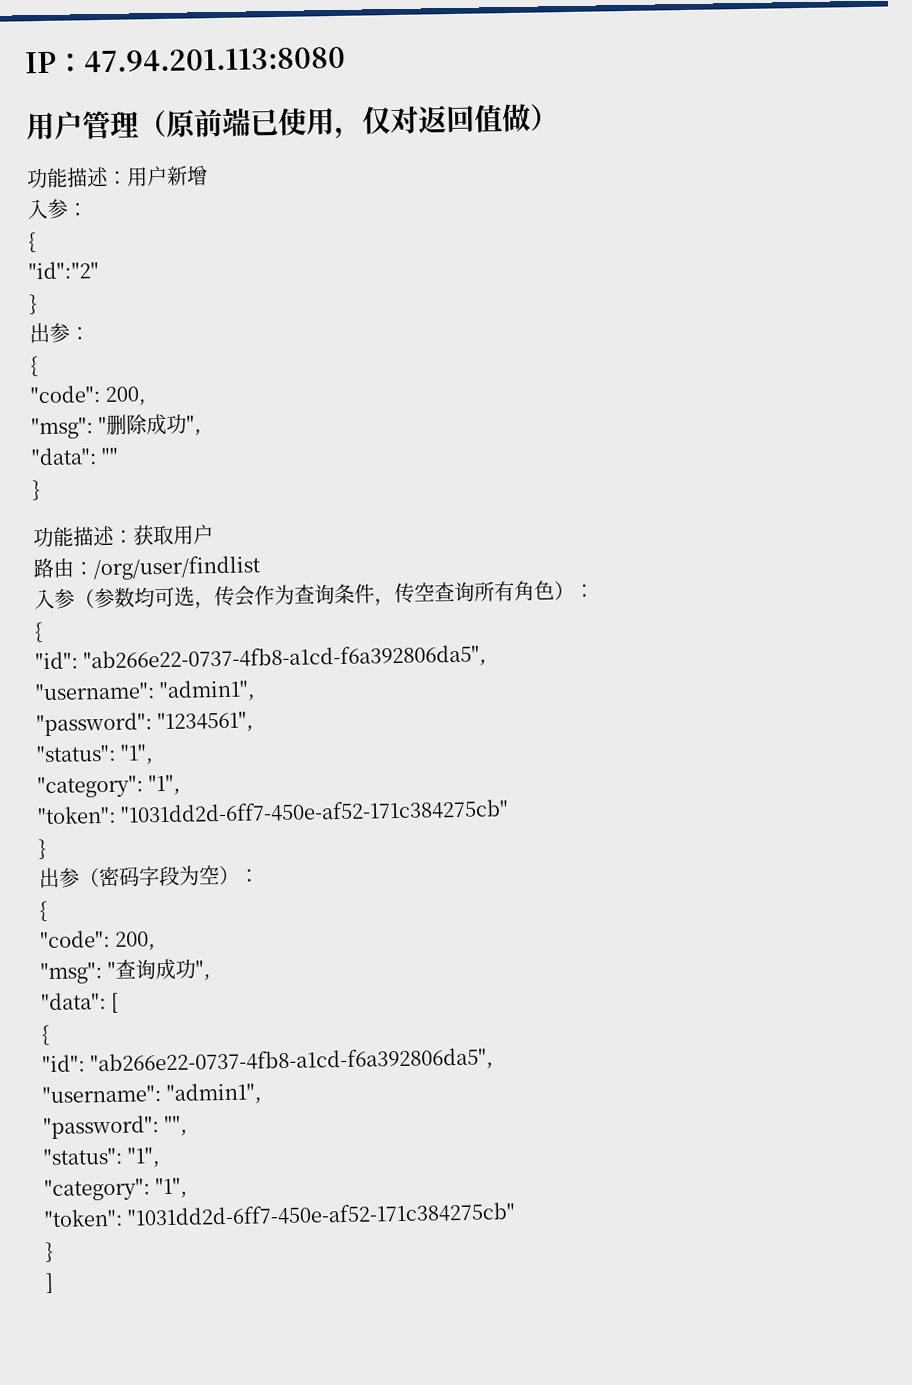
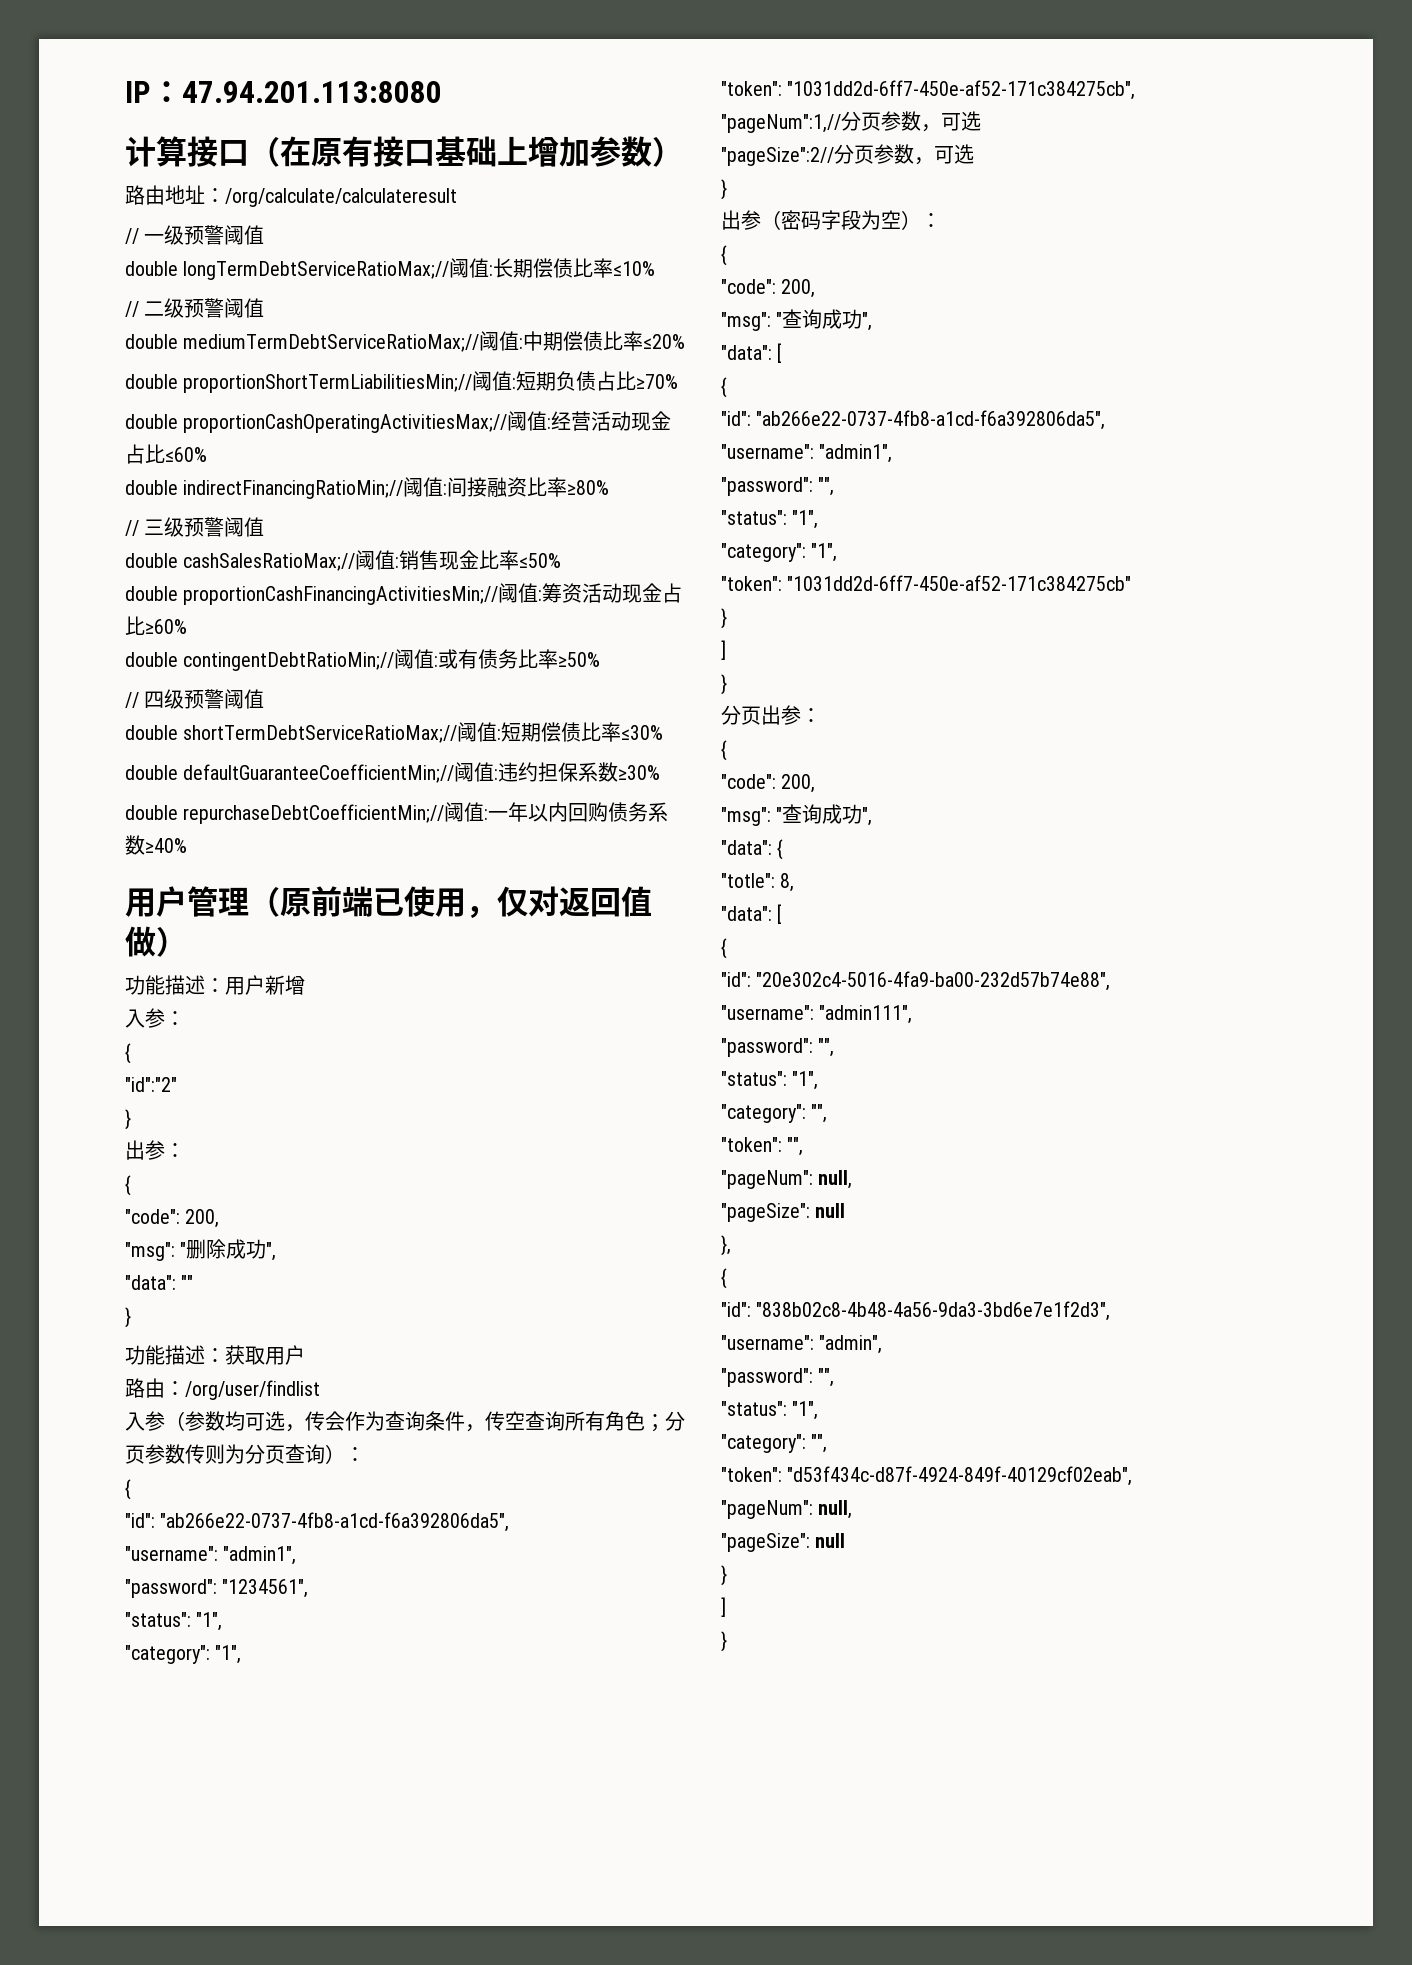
(346, 59) none -> [125,136,683,167] [125,185,457,207] [125,225,265,245] [125,258,656,280] [125,298,265,318] [125,331,686,352] [125,371,679,393] [125,411,672,433] [125,444,207,464] [125,477,610,499] [125,517,265,537] [125,550,562,571] [125,583,683,605] [125,616,187,635] [125,649,601,671] [125,689,265,709] [125,722,664,743] [125,762,661,783] [125,802,669,824] [125,835,187,855] // 计算接口（在原有接口基础上增加参数） // 路由地址：/org/calculate/calculateresult // // 一级预警阈值 // double longTermDebtServiceRatioMax;//阈值:长期偿债比率≤10% // // 二级预警阈值 // double mediumTermDebtServiceRatioMax;//阈值:中期偿债比率≤20% // double proportionShortTermLiabilitiesMin;//阈值:短期负债占比≥70% // double proportionCashOperatingActivitiesMax;//阈值:经营活动现金占比≤60% // double indirectFinancingRatioMin;//阈值:间接融资比率≥80% // // 三级预警阈值 // double cashSalesRatioMax;//阈值:销售现金比率≤50% // double proportionCashFinancingActivitiesMin;//阈值:筹资活动现金占比≥60% // double contingentDebtRatioMin;//阈值:或有债务比率≥50% // // 四级预警阈值 // double shortTermDebtServiceRatioMax;//阈值:短期偿债比率≤30% // double defaultGuaranteeCoefficientMin;//阈值:违约担保系数≥30% // double repurchaseDebtCoefficientMin;//阈值:一年以内回购债务系数≥40%
(555, 590) none -> [645,1411,685,1432] [125,1444,325,1464] ；分页参数传则为分页查询
[120,799,510,824] "1031dd2d-6ff7-450e-af52-171c384275cb" -> [787,80,1136,100] [721,111,981,133] [721,144,974,166] "1031dd2d-6ff7-450e-af52-171c384275cb", // "pageNum":1,//分页参数，可选 // "pageSize":2//分页参数，可选
(54, 1283) none -> [721,674,727,695] [721,705,821,725] [721,740,727,761] [721,774,816,793] [721,804,873,826] [721,839,784,860] [721,873,795,892] [721,904,783,924] [721,938,727,959] [721,971,1111,991] [721,1005,913,1024] [721,1038,835,1057] [721,1071,819,1090] [721,1104,828,1123] [721,1137,804,1156] [721,1170,853,1189] [721,1203,846,1222] [721,1235,731,1256] [721,1268,727,1289] [721,1301,1111,1321] [721,1335,883,1354] [721,1368,835,1387] [721,1401,819,1420] [721,1434,828,1453] [721,1466,1133,1486] [721,1500,853,1519] [721,1533,846,1552] [721,1565,727,1586] [721,1597,726,1617] [721,1631,727,1652] // } // 分页出参： // { // "code": 200, // "msg": "查询成功", // "data": { // "totle": 8, // "data": [ // { // "id": "20e302c4-5016-4fa9-ba00-232d57b74e88", // "username": "admin111", // "password": "", // "status": "1", // "category": "", // "token": "", // "pageNum": null, // "pageSize": null // }, // { // "id": "838b02c8-4b48-4a56-9da3-3bd6e7e1f2d3", // "username": "admin", // "password": "", // "status": "1", // "category": "", // "token": "d53f434c-d87f-4924-849f-40129cf02eab", // "pageNum": null, // "pageSize": null // } // ] // }

